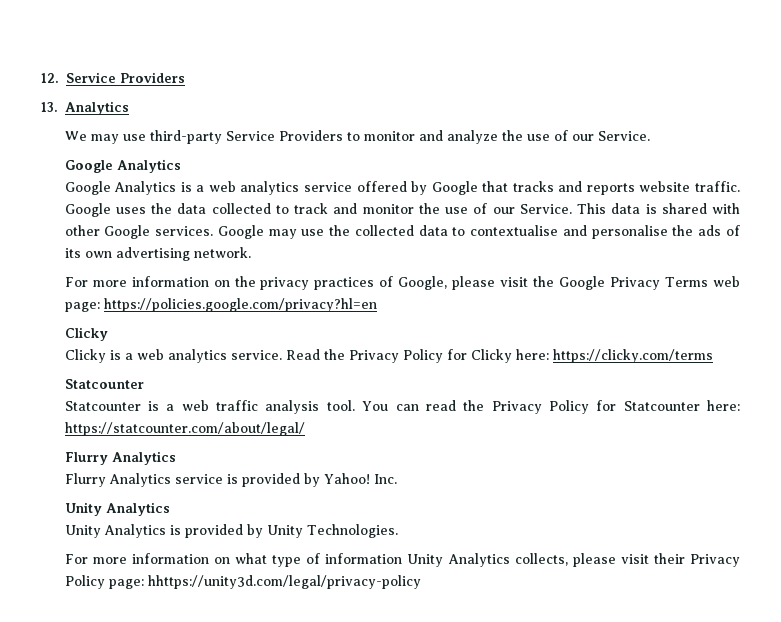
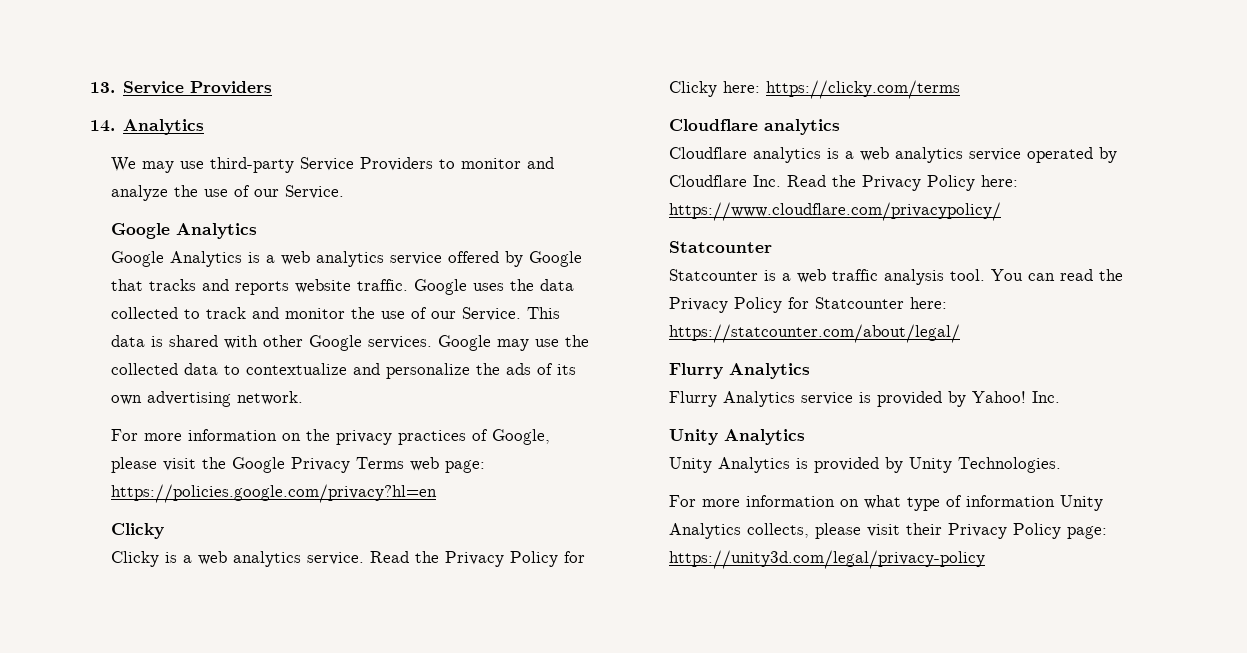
[41,73,59,83] 12. -> [90,82,115,93] 13.
[41,102,58,112] 13. -> [90,120,115,132] 14.
[470,225,668,239] contextualise and personalise -> [246,363,471,379] contextualize and personalize
(713, 356) none -> [669,119,841,135] [669,147,1118,163] [669,175,1019,191] [669,202,1002,221] // Cloudflare analytics // Cloudflare analytics is a web analytics service operated by Cloudflare Inc. Read the Privacy Policy here: https://www.cloudflare.com/privacypolicy/
[147,575,421,589] hhttps://unity3d.com/legal/privacy-policy -> [669,550,986,569] https://unity3d.com/legal/privacy-policy

